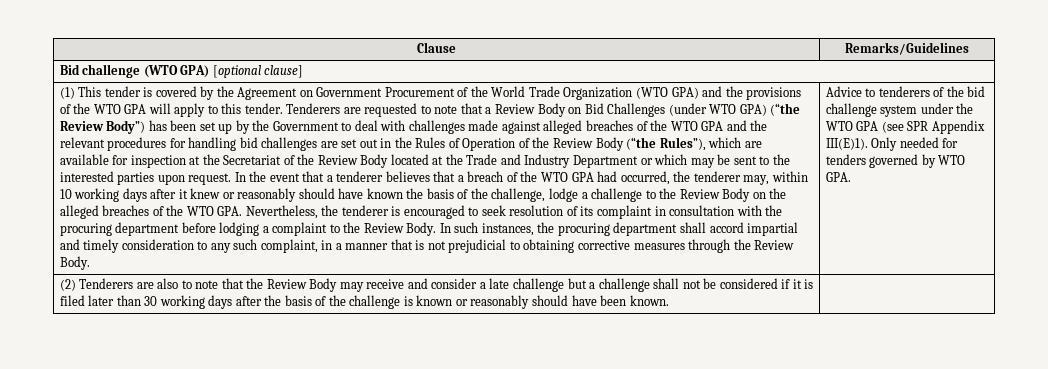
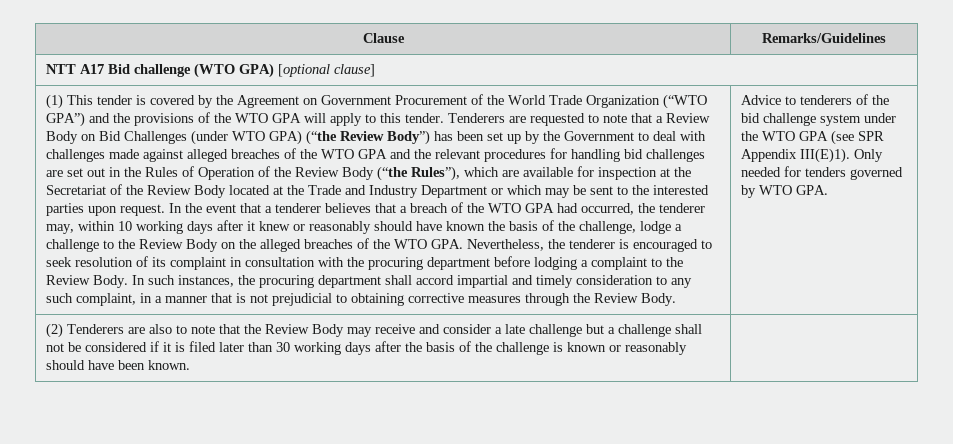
(969, 48) none -> [46,64,105,74] NTT A17
[635,87,699,99] (WTO GPA) -> [663,94,708,109] [46,112,86,127] (“WTO GPA”)

